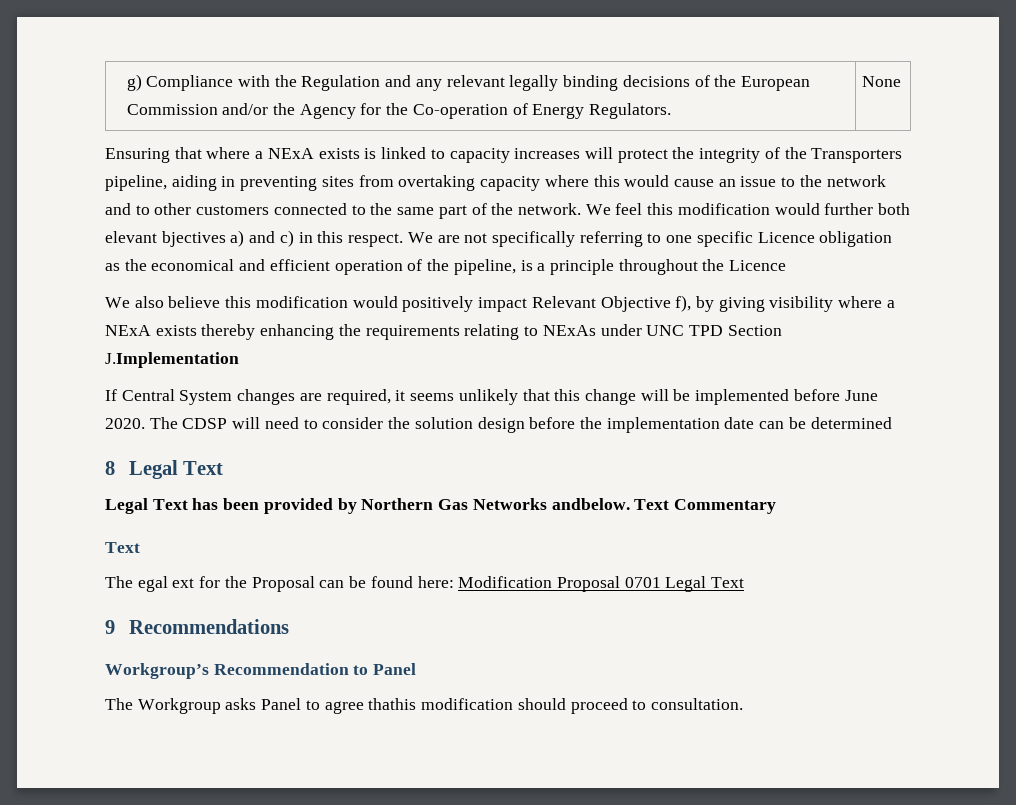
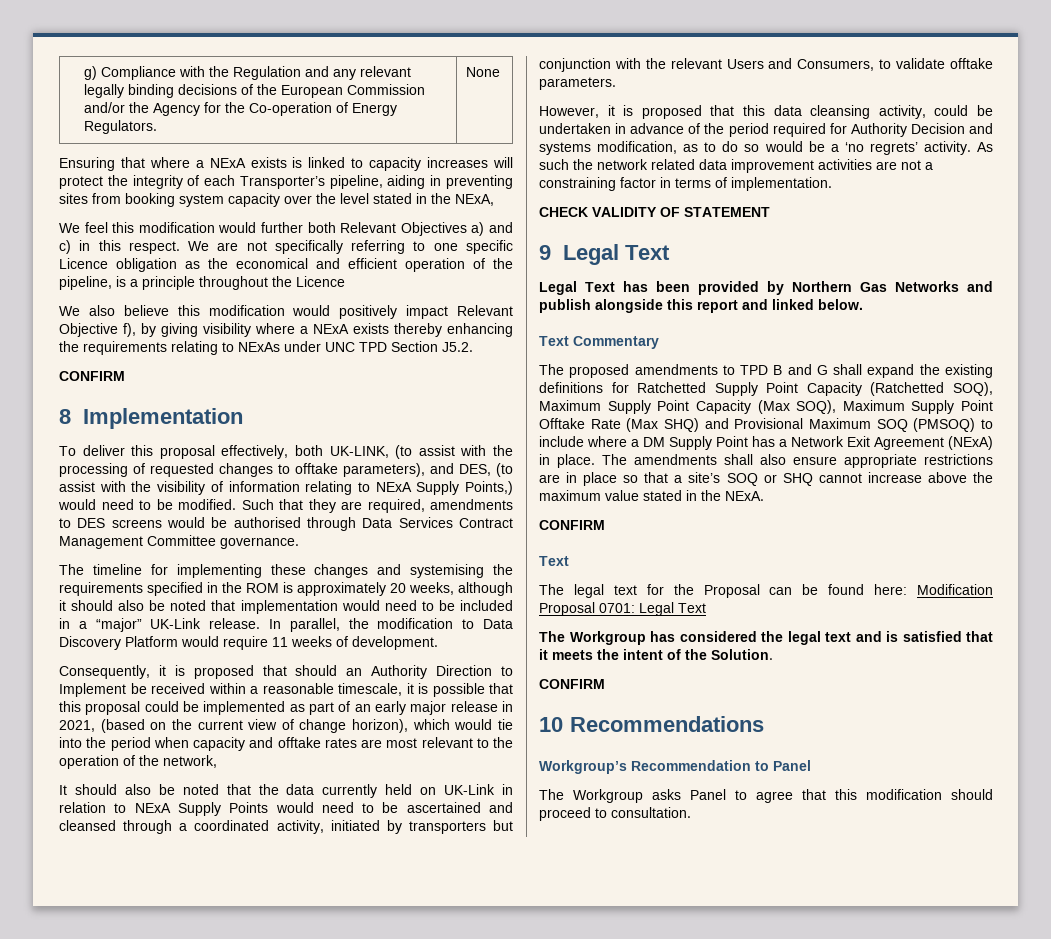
[784,147,903,163] the Transporters -> [204,175,325,189] each Transporter’s
[398,175,886,191] [105,203,581,219] overtaking capacity where this would cause an issue to the network and to other customers connected to the same part of the network. -> [125,193,494,207] booking system capacity over the level stated in the NExA, //
[105,231,226,247] elevant bjectives -> [340,222,467,236] Relevant Objectives
[105,352,239,368] [105,389,878,405] [105,417,892,433] [105,461,115,475] J.Implementation // If Central System changes are required, it seems unlikely that this change will be implemented before June 2020. The CDSP will need to consider the solution design before the implementation date can be determined // 8 -> [442,342,473,352] [59,371,125,381] [59,408,243,429] [59,445,514,459] [59,463,513,477] [59,481,513,495] [58,499,513,513] [59,517,513,531] [59,535,299,549] [59,564,513,578] [59,582,513,596] [59,600,513,614] [59,618,513,632] [59,636,438,650] [59,665,514,679] [59,683,513,697] [59,701,513,715] [59,719,513,733] [59,737,513,751] [59,755,217,769] [59,784,513,798] [59,802,513,816] [59,820,513,834] [539,58,993,72] [539,77,616,90] [539,105,993,119] [539,123,993,137] [539,141,993,155] [539,159,933,173] [539,177,832,191] [539,207,770,217] [539,245,551,260] J5.2. // CONFIRM // 8 Implementation // To deliver this proposal effectively, both UK-LINK, (to assist with the processing of requested changes to offtake parameters), and DES, (to assist with the visibility of information relating to NExA Supply Points,) would need to be modified. Such that they are required, amendments to DES screens would be authorised through Data Services Contract Management Committee governance. // The timeline for implementing these changes and systemising the requirements specified in the ROM is approximately 20 weeks, although it should also be noted that implementation would need to be included in a “major” UK-Link release. In parallel, the modification to Data Discovery Platform would require 11 weeks of development. // Consequently, it is proposed that should an Authority Direction to Implement be received within a reasonable timescale, it is possible that this proposal could be implemented as part of an early major release in 2021, (based on the current view of change horizon), which would tie into the period when capacity and offtake rates are most relevant to the operation of the network, // It should also be noted that the data currently held on UK-Link in relation to NExA Supply Points would need to be ascertained and cleansed through a coordinated activity, initiated by transporters but conjunction with the relevant Users and Consumers, to validate offtake parameters. // However, it is proposed that this data cleansing activity, could be undertaken in advance of the period required for Authority Decision and systems modification, as to do so would be a ‘no regrets’ activity. As such the network related data improvement activities are not a constraining factor in terms of implementation. // CHECK VALIDITY OF STATEMENT // 9
[551,498,776,514] [105,542,140,553] [105,576,195,592] andbelow. Text Commentary // Text // The egal ext -> [967,281,993,292] [539,299,863,313] [539,336,659,349] [539,364,993,378] [539,382,993,396] [539,400,993,414] [539,418,993,432] [539,436,993,450] [539,454,993,468] [539,472,993,486] [539,490,764,501] [539,520,605,530] [539,556,569,566] [539,584,637,598] and publish alongside this report and linked below. // Text Commentary // The proposed amendments to TPD B and G shall expand the existing definitions for Ratchetted Supply Point Capacity (Ratchetted SOQ), Maximum Supply Point Capacity (Max SOQ), Maximum Supply Point Offtake Rate (Max SHQ) and Provisional Maximum SOQ (PMSOQ) to include where a DM Supply Point has a Network Exit Agreement (NExA) in place. The amendments shall also ensure appropriate restrictions are in place so that a site’s SOQ or SHQ cannot increase above the maximum value stated in the NExA. // CONFIRM // Text // The legal text
[624,576,745,592] [105,620,115,634] 0701 Legal Text // 9 -> [599,602,706,616] [539,631,993,645] [539,649,773,660] [539,679,605,689] [539,717,563,732] 0701: Legal Text // The Workgroup has considered the legal text and is satisfied that it meets the intent of the Solution. // CONFIRM // 10
[368,698,417,710] thathis -> [802,789,857,800] that this

